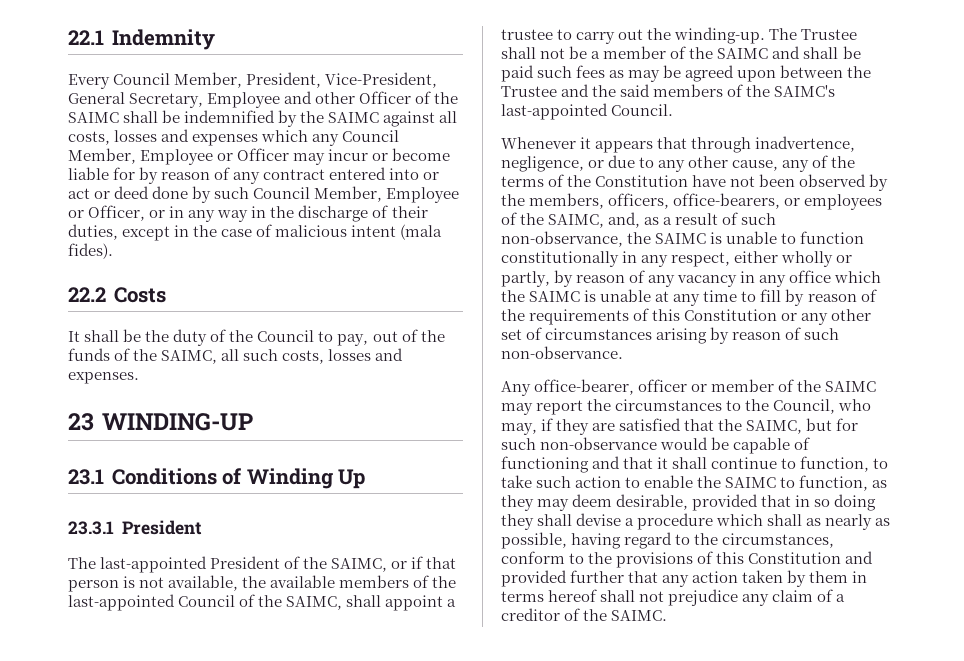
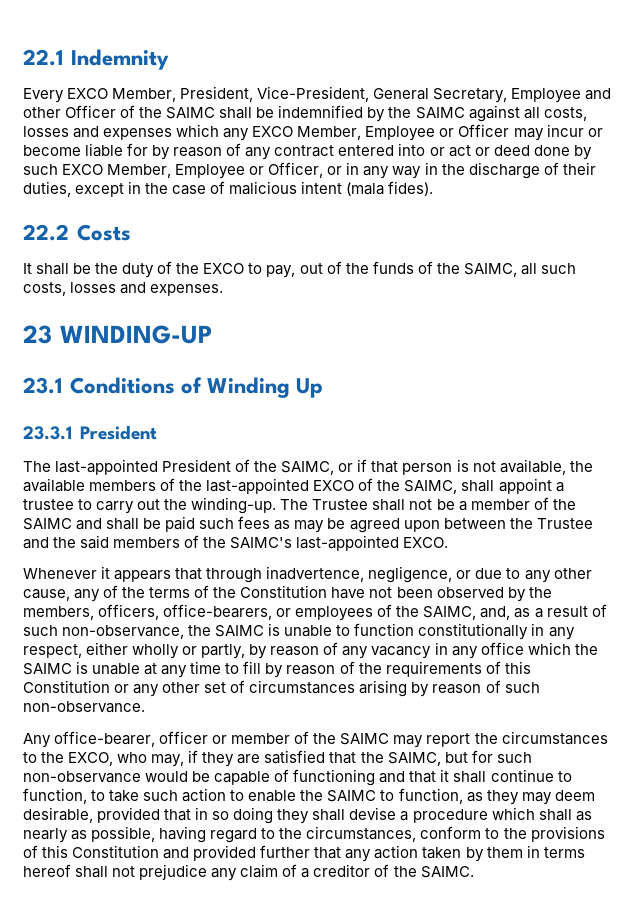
[113,73,171,85] Council -> [67,88,109,99] EXCO
[342,130,400,142] Council -> [252,126,294,137] EXCO
[253,187,311,199] Council -> [62,164,104,175] EXCO
[257,330,315,342] Council -> [203,263,245,274] EXCO
[178,595,236,607] Council -> [313,480,355,491] EXCO
[611,104,674,116] Council. -> [403,537,449,548] EXCO.
[773,399,836,414] Council, -> [68,752,114,766] EXCO,

